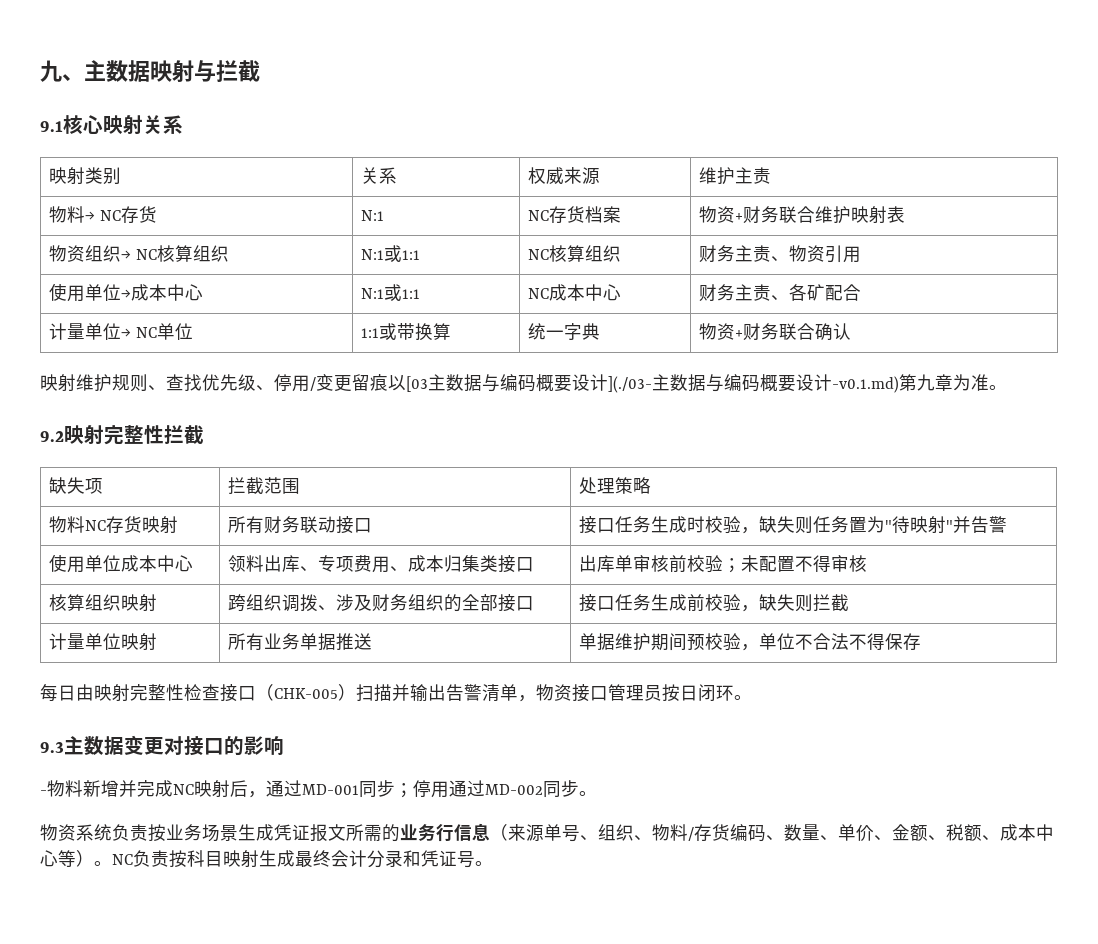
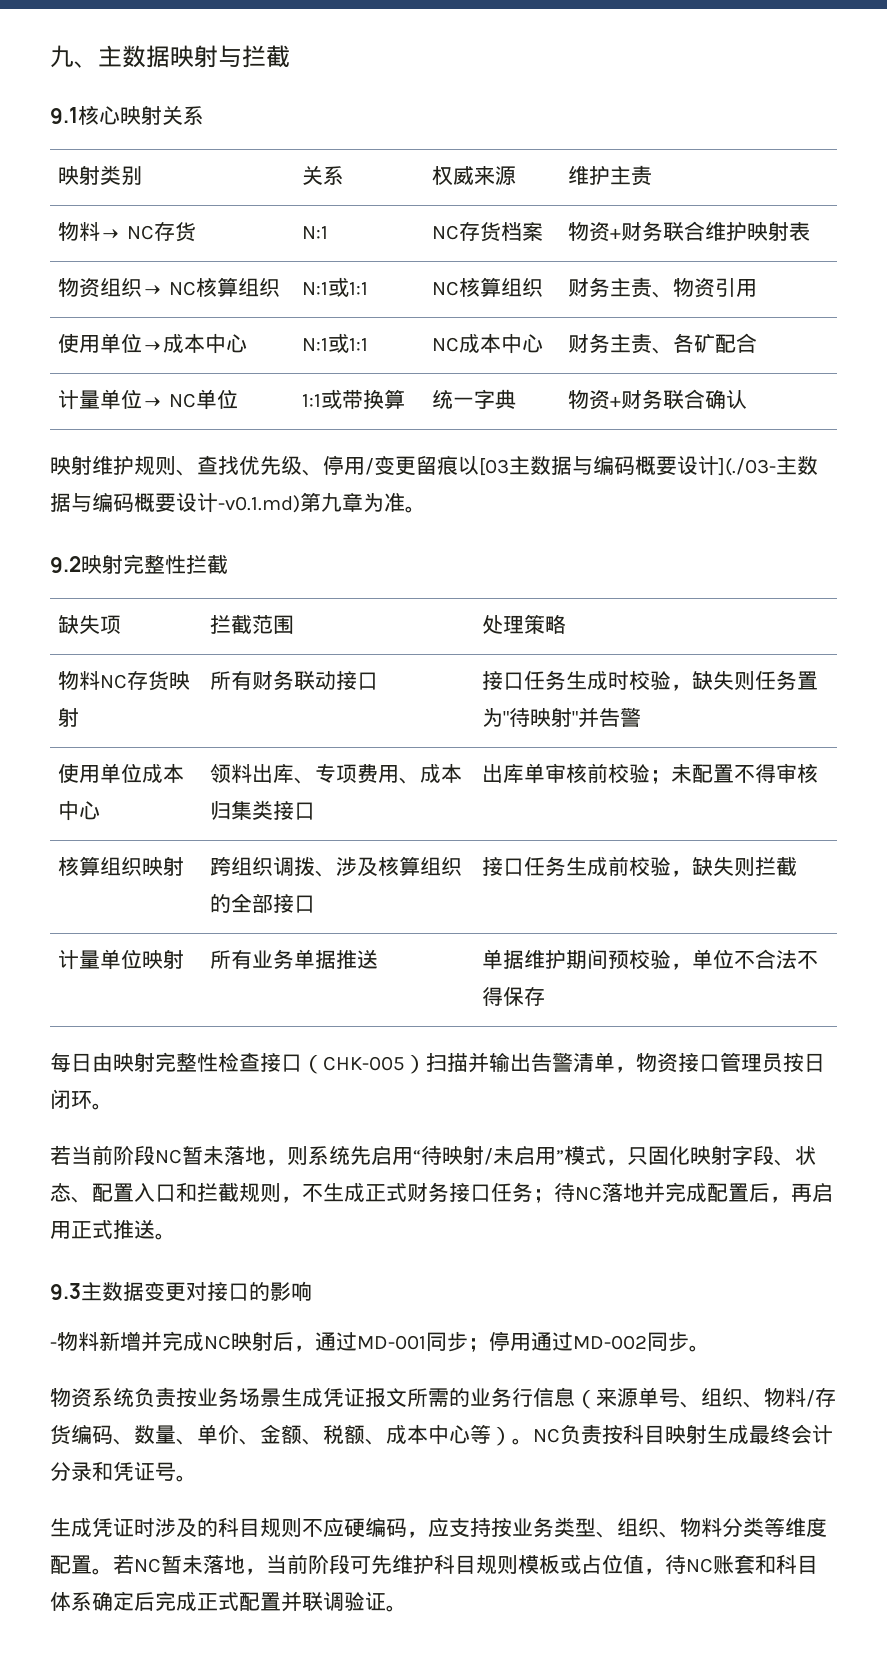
[372,594,409,612] 财务 -> [378,856,421,876] 核算
(752, 697) none -> [50,1145,816,1166] [50,1182,833,1203] [50,1219,176,1240] // 若当前阶段NC暂未落地，则系统先启用“待映射/未启用”模式，只固化映射字段、状态、配置入口和拦截规则，不生成正式财务接口任务；待NC落地并完成配置后，再启用正式推送。
(493, 863) none -> [50,1517,827,1538] [50,1554,818,1575] [50,1591,407,1612] // 生成凭证时涉及的科目规则不应硬编码，应支持按业务类型、组织、物料分类等维度配置。若NC暂未落地，当前阶段可先维护科目规则模板或占位值，待NC账套和科目体系确定后完成正式配置并联调验证。

